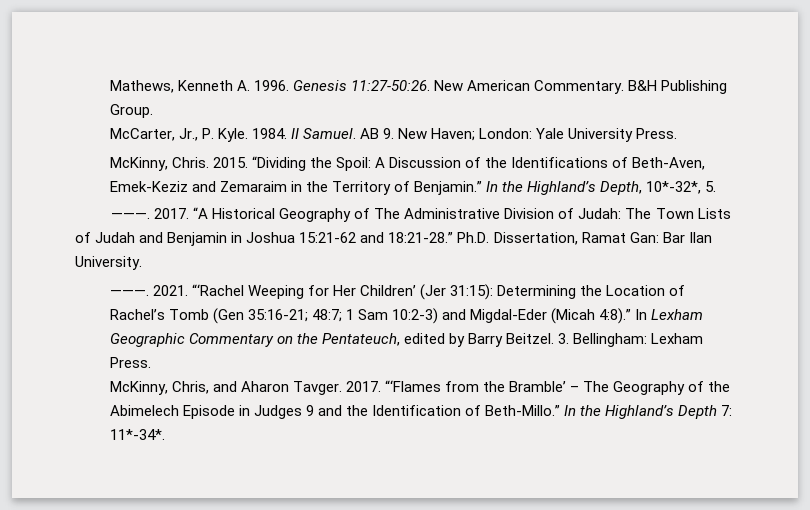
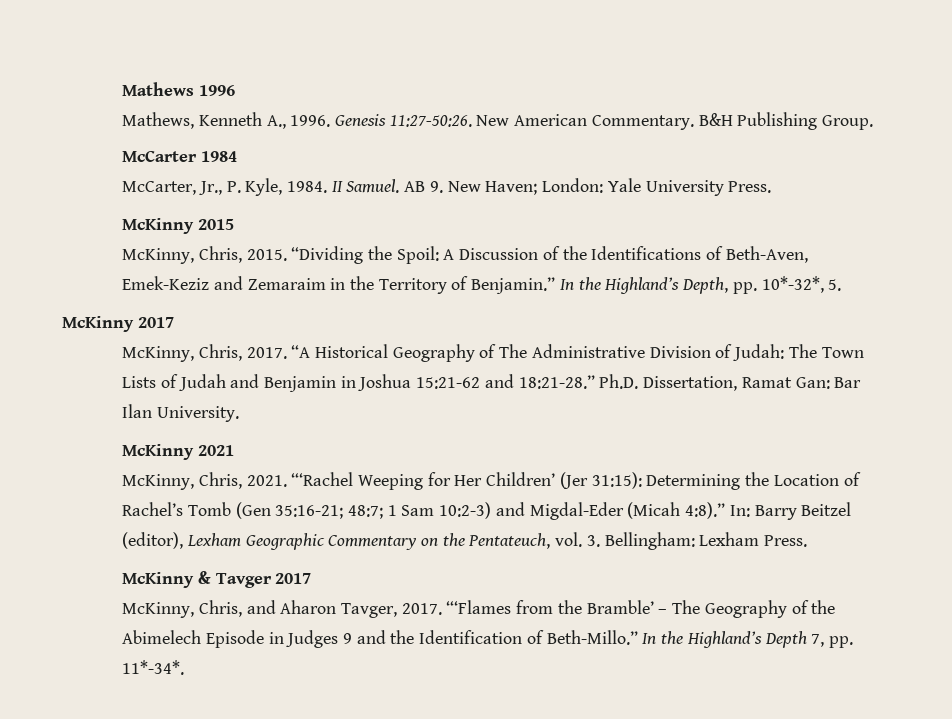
(109, 86) none -> [122,82,235,96] Mathews 1996 //
[236,80,250,91] A. -> [266,115,286,129] A.,
(153, 111) none -> [122,151,237,162] // McCarter 1984
[217,128,248,142] Kyle. -> [245,178,283,196] Kyle,
[109,157,209,171] // McKinny, Chris. -> [122,218,234,234] [122,246,242,264] // McKinny 2015 // McKinny, Chris,
(643, 188) none -> [732,282,757,294] pp.
[110,213,150,219] ———. -> [62,316,174,332] [122,344,242,362] McKinny 2017 // McKinny, Chris,
[109,290,149,296] ———. -> [122,444,234,460] [122,472,242,490] McKinny 2021 // McKinny, Chris,
[635,309,648,320] In -> [729,502,852,520] [122,532,184,549] In: Barry Beitzel (editor),
[403,333,554,347] edited by Barry Beitzel. -> [555,532,583,547] vol.
(151, 362) none -> [122,571,312,588] // McKinny & Tavger 2017
[292,381,342,395] Tavger. -> [341,603,398,618] Tavger,
[721,405,733,416] 7: -> [811,634,854,648] 7, pp.

